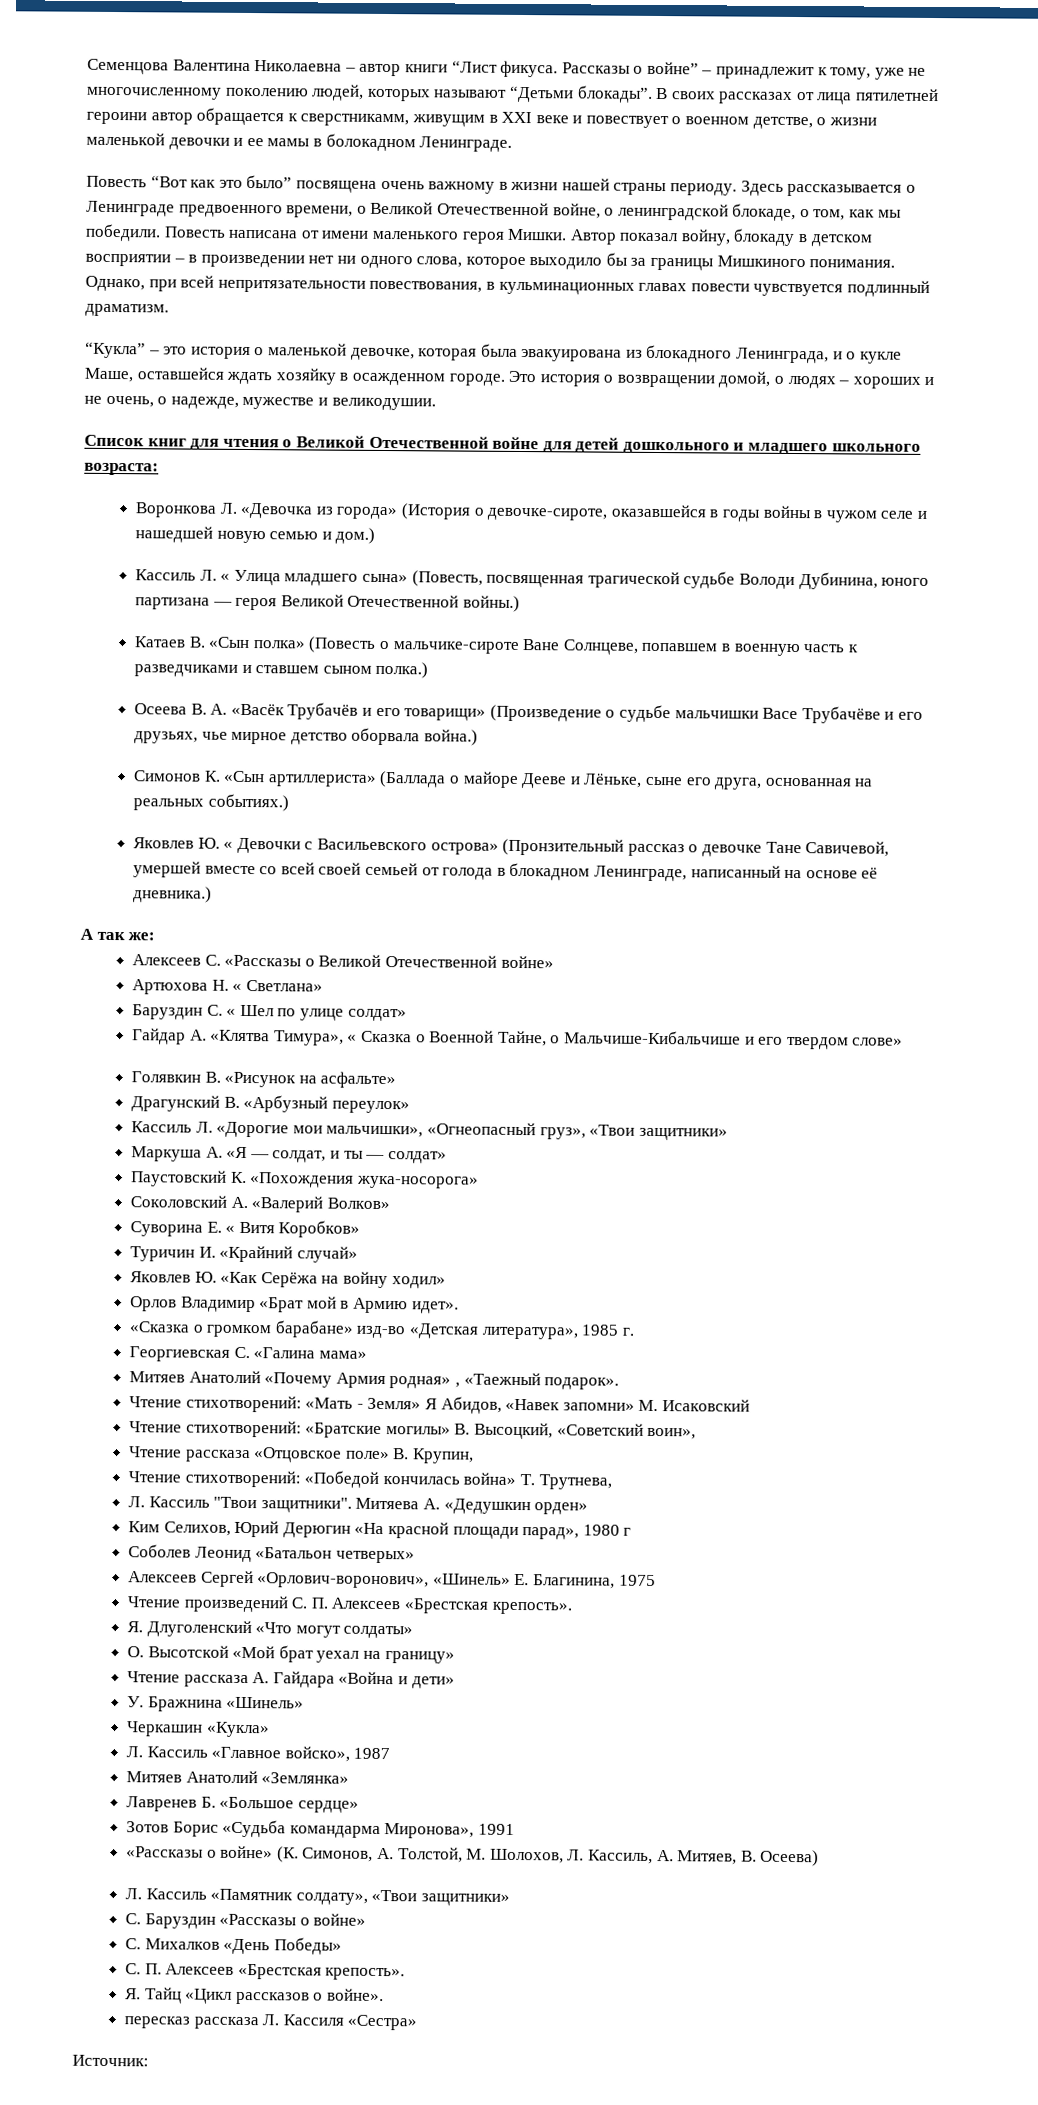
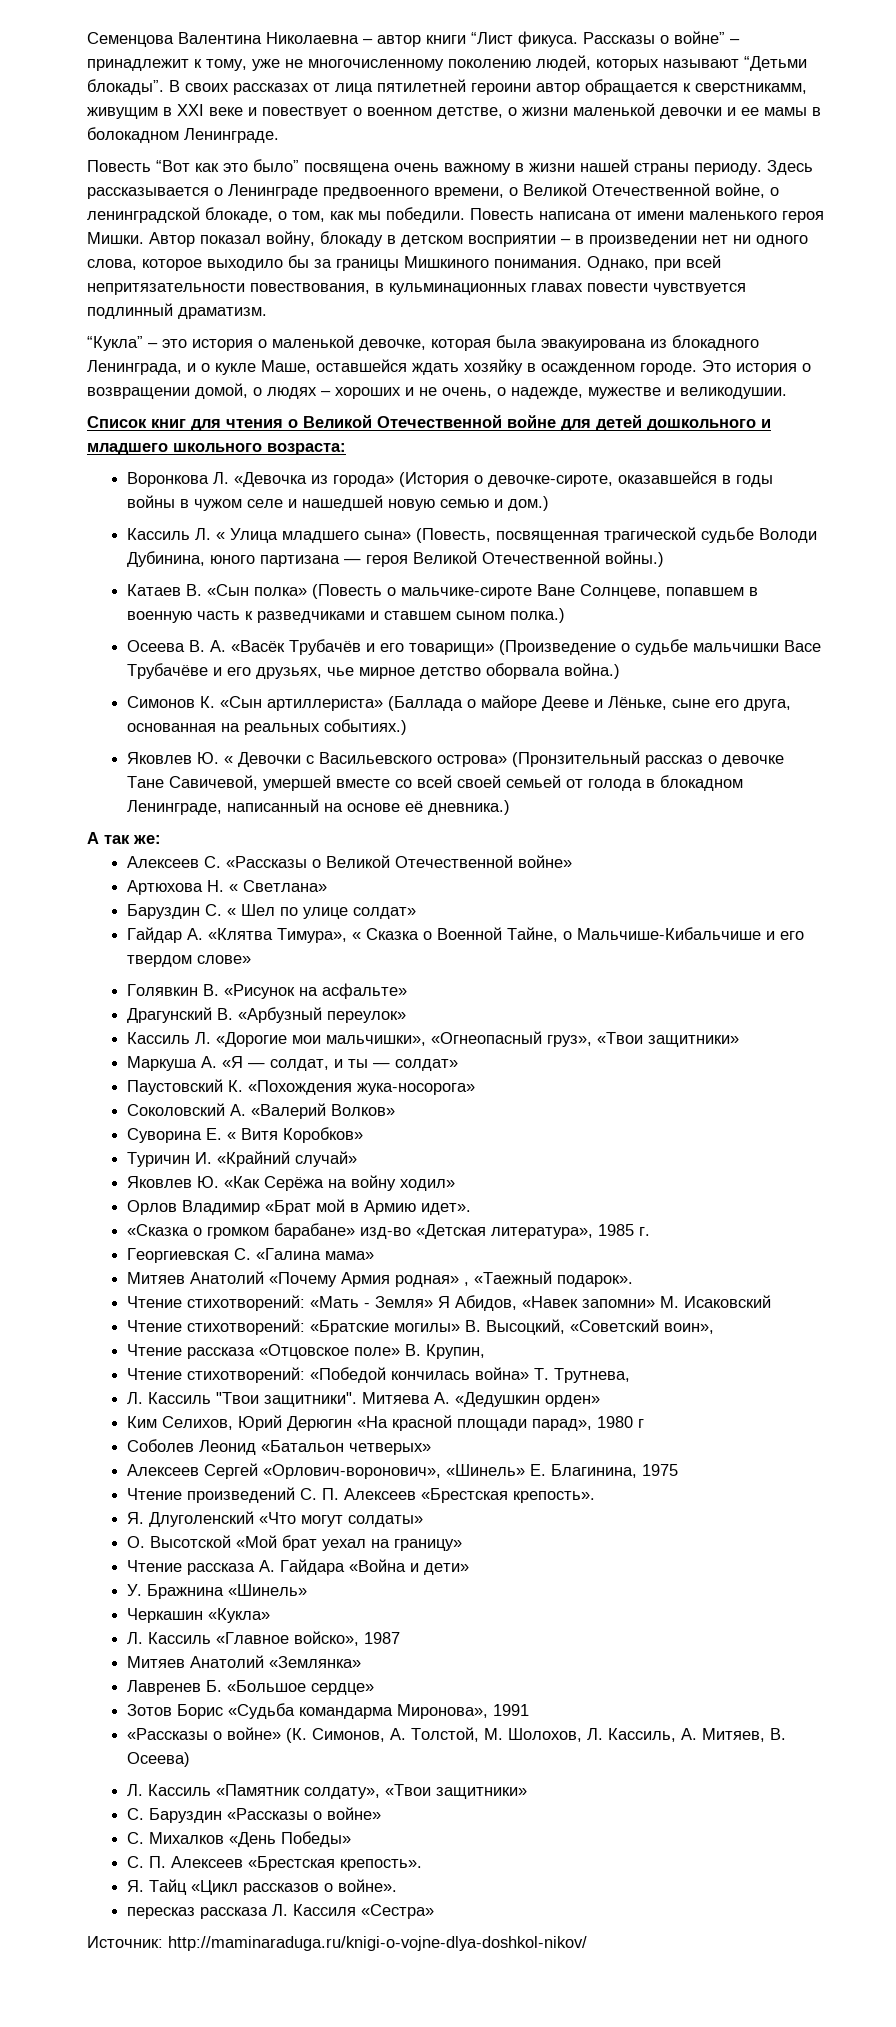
(149, 2060) none -> [168,1936,587,1951] http://maminaraduga.ru/knigi-o-vojne-dlya-doshkol-nikov/

